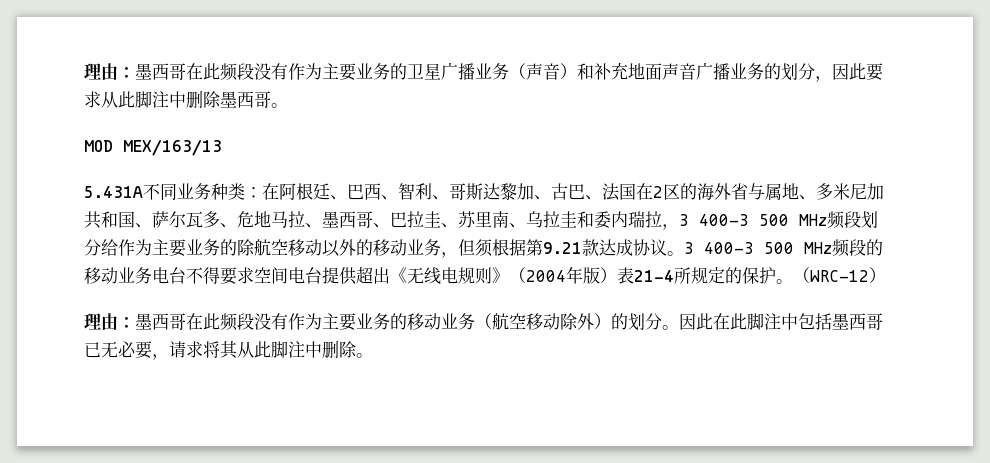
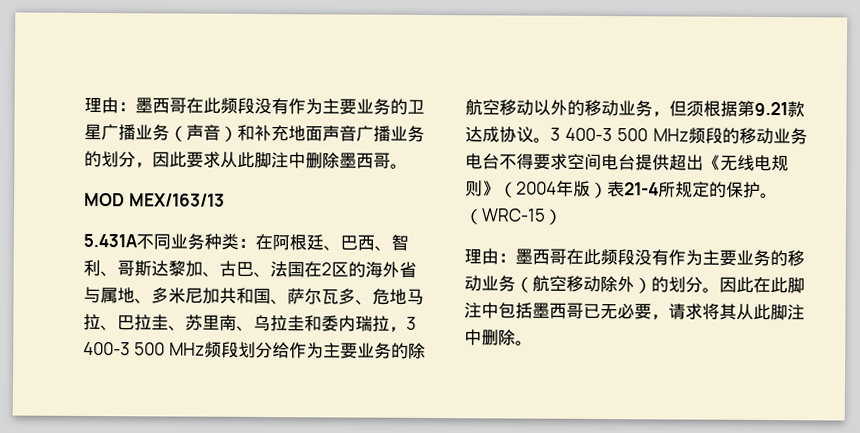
[322,211,390,228] 墨西哥、 -> (118, 328) none
[810,270,869,282] WRC-12 -> [481,208,546,222] WRC-15

